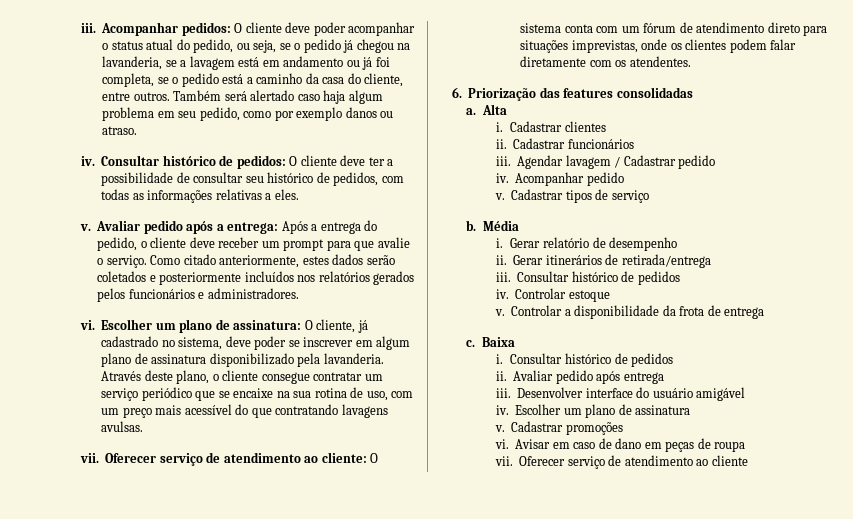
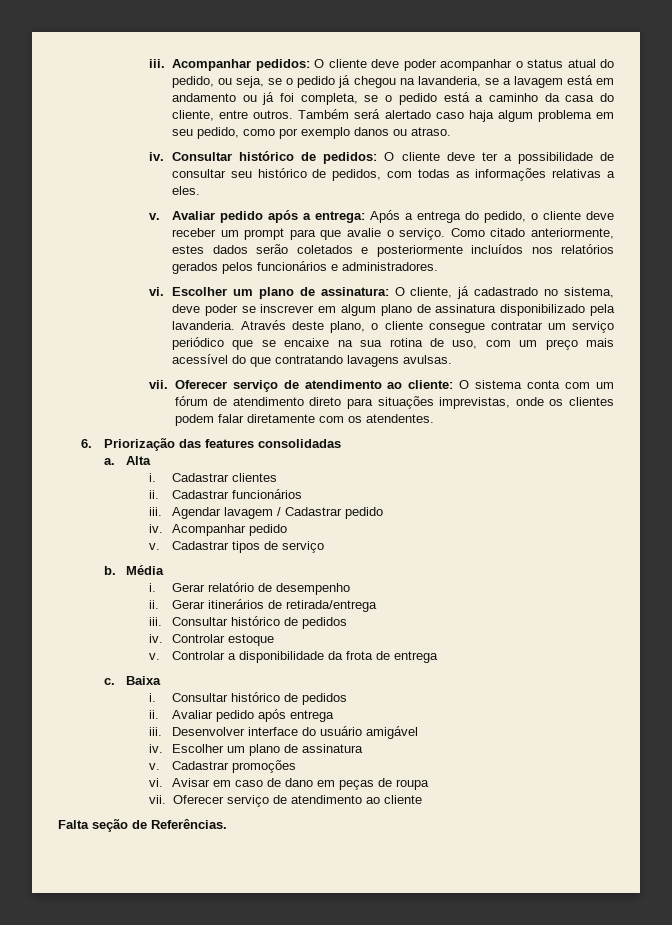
(748, 460) none -> [58,819,227,832] // Falta seção de Referências.

